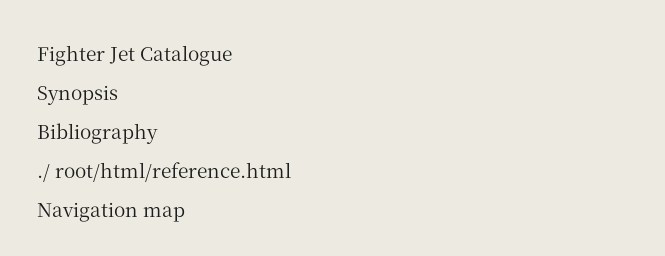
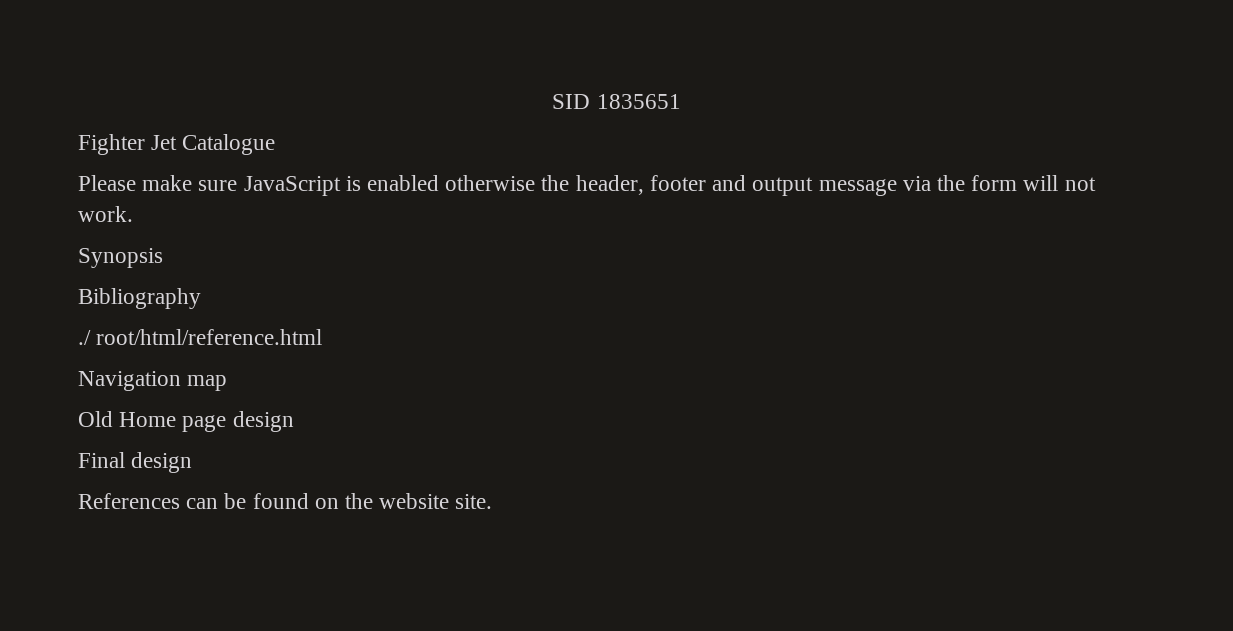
(37, 55) none -> [552,94,681,109] SID 1835651 //
(233, 55) none -> [78,175,1096,196] [78,206,133,222] // Please make sure JavaScript is enabled otherwise the header, footer and output message via the form will not work.
(186, 214) none -> [78,411,294,432] [78,452,193,473] [78,493,493,509] // Old Home page design // Final design // References can be found on the website site.

